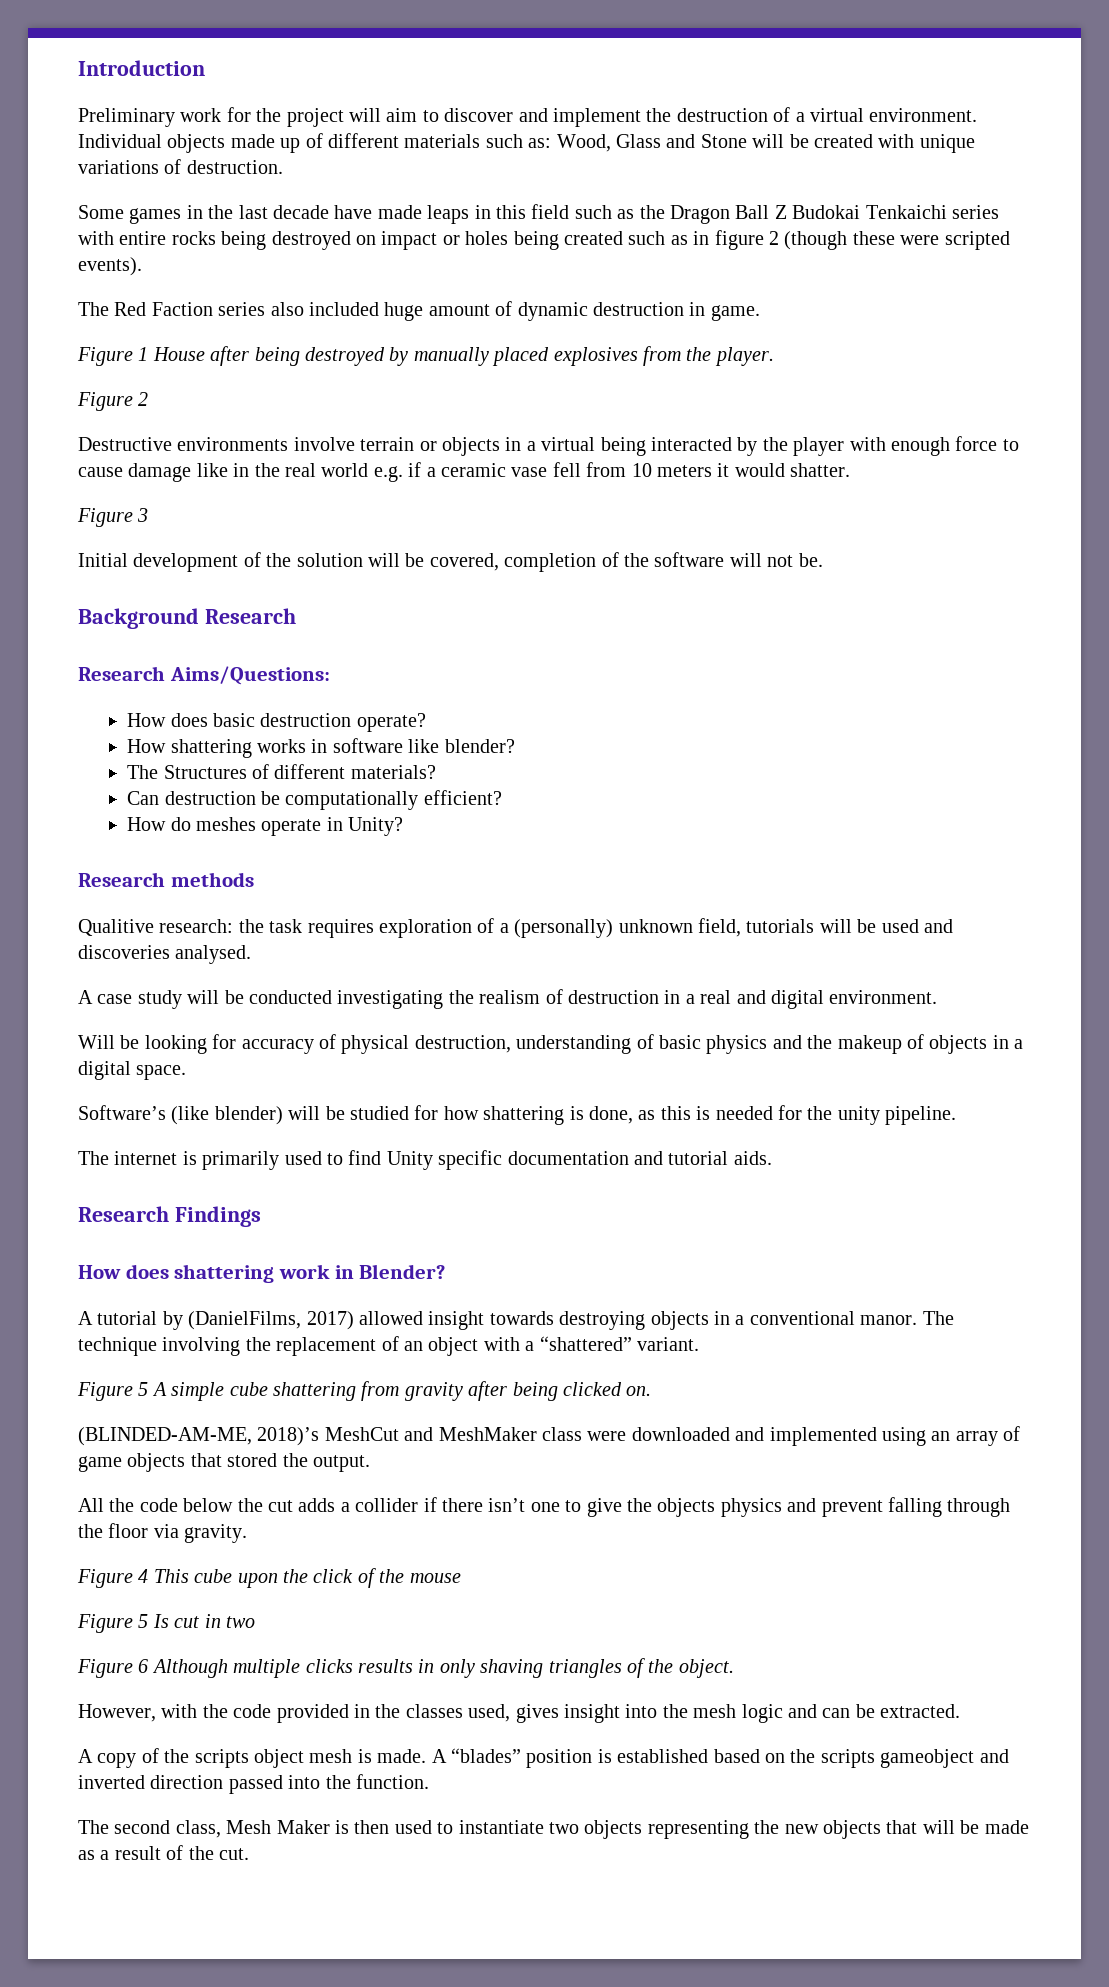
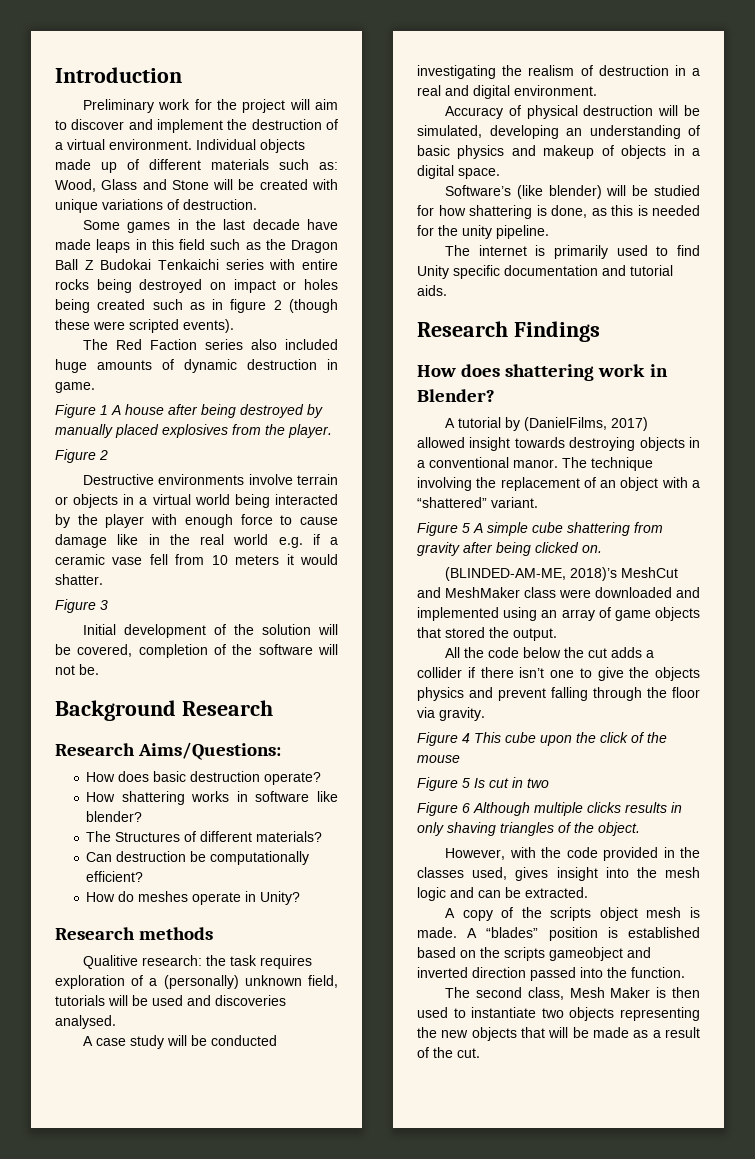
[428,304,490,316] amount -> [97,360,152,370] amounts
[152,347,205,361] House -> [111,404,164,415] A house
(596, 444) none -> [194,494,230,505] world
[78,1034,511,1054] Will be looking for accuracy of physical destruction, -> [445,105,700,119] [417,125,582,139] Accuracy of physical destruction will be simulated, developing an
[807,1035,833,1049] the -> (536, 150) none

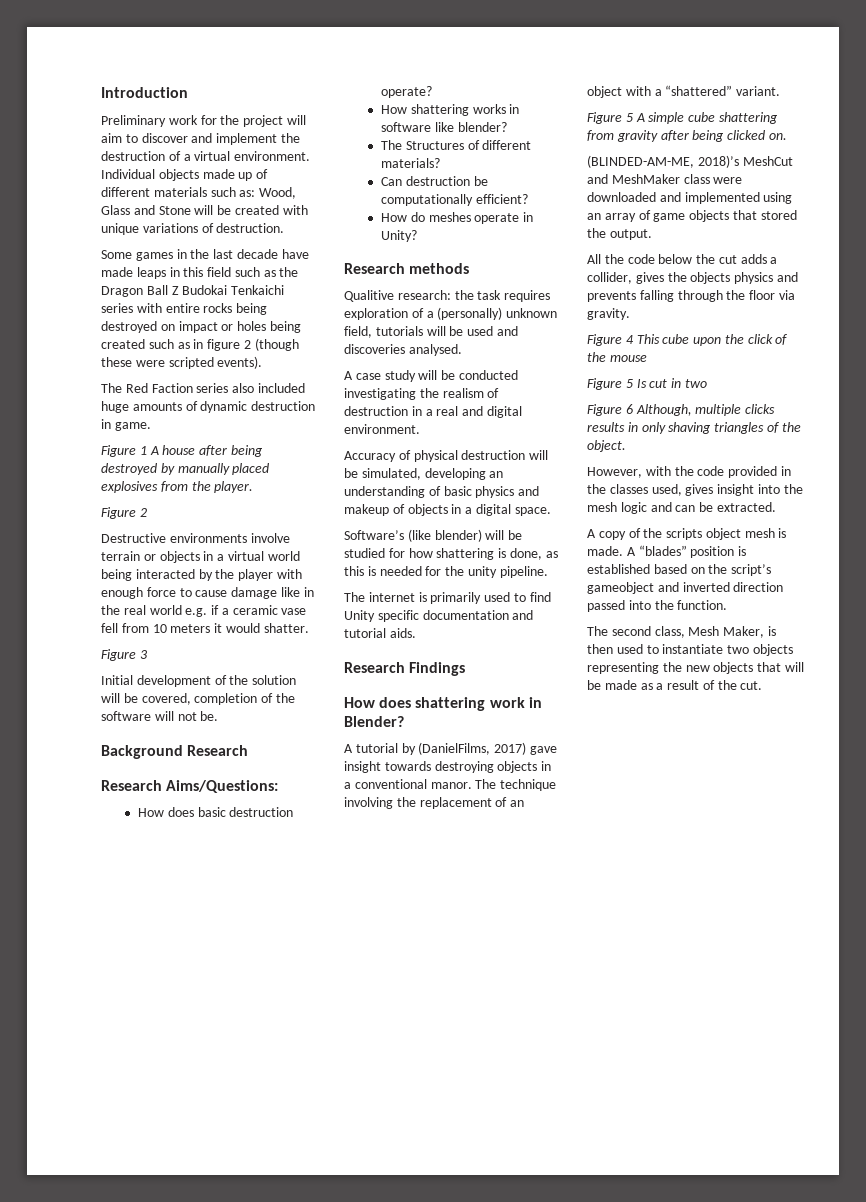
[417,437,465,448] allowed -> [529,746,557,755] gave
[417,667,624,681] collider if there isn’t one to give -> [587,272,664,284] collider, gives
[498,688,546,701] prevent -> [587,291,636,302] prevents
[473,802,530,816] Although -> [635,404,692,416] Although,
[504,947,545,961] scripts -> [731,564,772,576] script’s
[610,987,651,998] Maker -> [723,626,765,638] Maker,

